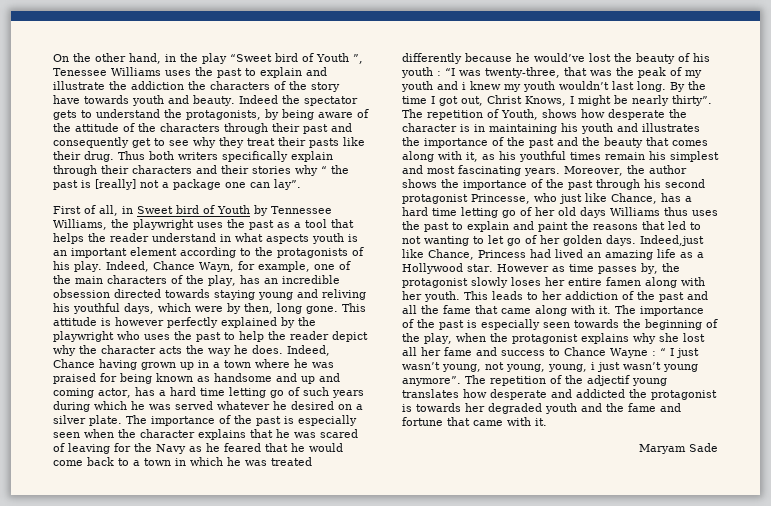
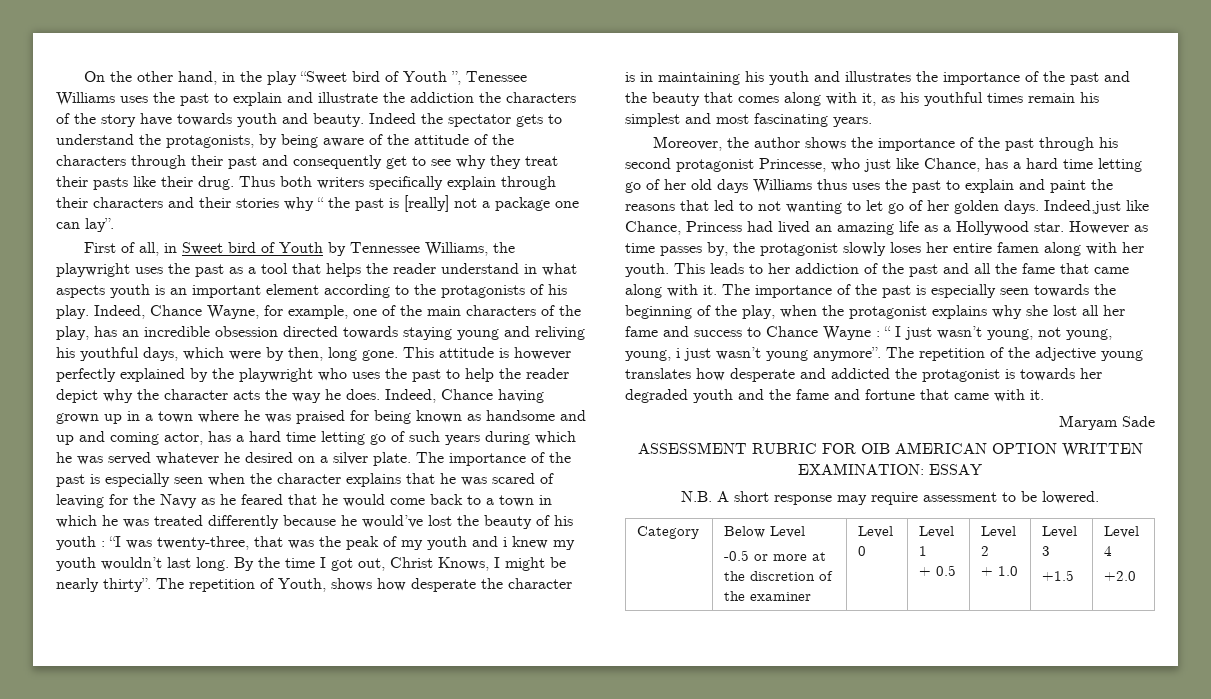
[198,262,234,272] Wayn, -> [207,305,259,319] Wayne,
(560, 172) none -> (872, 122) //
[587,375,630,386] adjectif -> [1035,347,1096,361] adjective
(718, 447) none -> [637,442,1143,457] [798,463,982,475] [681,491,1099,505] [637,526,700,539] [724,526,806,538] [724,550,827,561] [724,571,834,581] [724,591,812,601] [858,526,894,538] [858,546,867,556] [919,526,955,538] [919,546,928,556] [919,565,957,576] [981,526,1017,538] [981,546,990,556] [981,566,1019,576] [1042,526,1078,538] [1042,546,1051,556] [1042,570,1075,581] [1104,526,1140,538] [1104,546,1113,556] [1104,571,1137,581] // ASSESSMENT RUBRIC FOR OIB AMERICAN OPTION WRITTEN EXAMINATION: ESSAY // N.B. A short response may require assessment to be lowered. // Category | Below Level // -0.5 or more at the discretion of the examiner | Level 0 | Level 1 // + 0.5 | Level 2 // + 1.0 | Level 3 // +1.5 | Level 4 // +2.0

